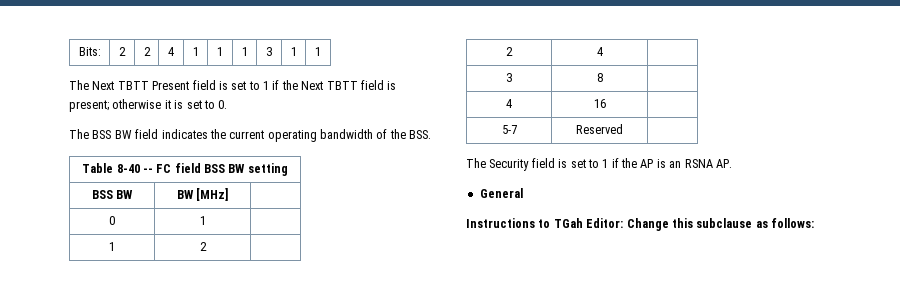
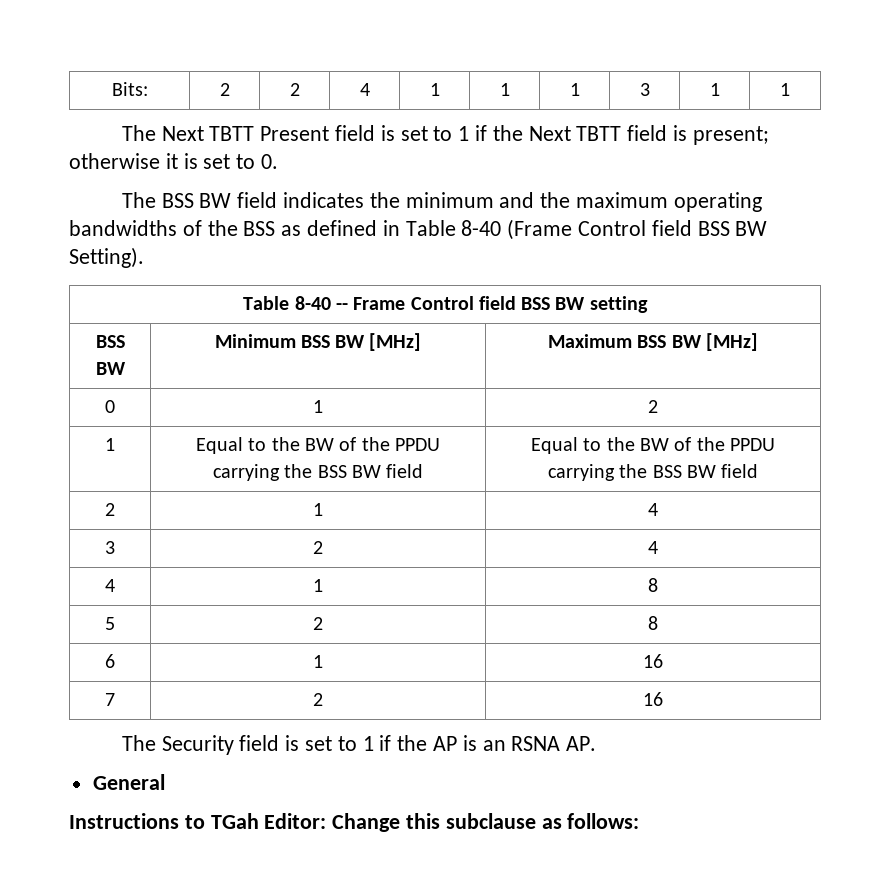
[229,129,432,142] current operating bandwidth of the BSS. -> [405,192,762,212] [69,219,768,240] [69,247,144,268] minimum and the maximum operating bandwidths of the BSS as defined in Table 8-40 (Frame Control field BSS BW Setting).
[156,164,172,173] FC -> [353,296,474,310] Frame Control
(134, 194) none -> [214,334,330,348] Minimum BSS
(229, 194) none -> [548,333,758,351] Maximum BSS BW [MHz]
[109,242,115,251] [199,242,207,251] [506,47,513,56] [596,47,603,56] [506,73,512,82] [596,73,603,82] [506,99,512,108] [593,99,606,108] [501,125,517,134] [576,124,623,134] // 1 | 2 | // 2 | 4 | // 3 | 8 | // 4 | 16 | // 5-7 | Reserved | -> [648,400,659,413] [105,438,115,451] [196,437,440,454] [212,464,424,481] [531,437,775,454] [547,464,759,481] [105,503,115,516] [313,503,323,516] [648,503,659,516] [105,541,115,554] [313,541,323,554] [648,541,659,554] [105,579,115,592] [313,579,323,592] [648,578,659,592] [105,617,115,630] [313,617,323,630] [648,616,659,630] [105,654,115,668] [313,655,323,668] [643,654,664,668] [105,693,115,706] [313,693,323,706] [643,692,664,706] 2 // 1 | Equal to the BW of the PPDU carrying the BSS BW field | Equal to the BW of the PPDU carrying the BSS BW field // 2 | 1 | 4 // 3 | 2 | 4 // 4 | 1 | 8 // 5 | 2 | 8 // 6 | 1 | 16 // 7 | 2 | 16

